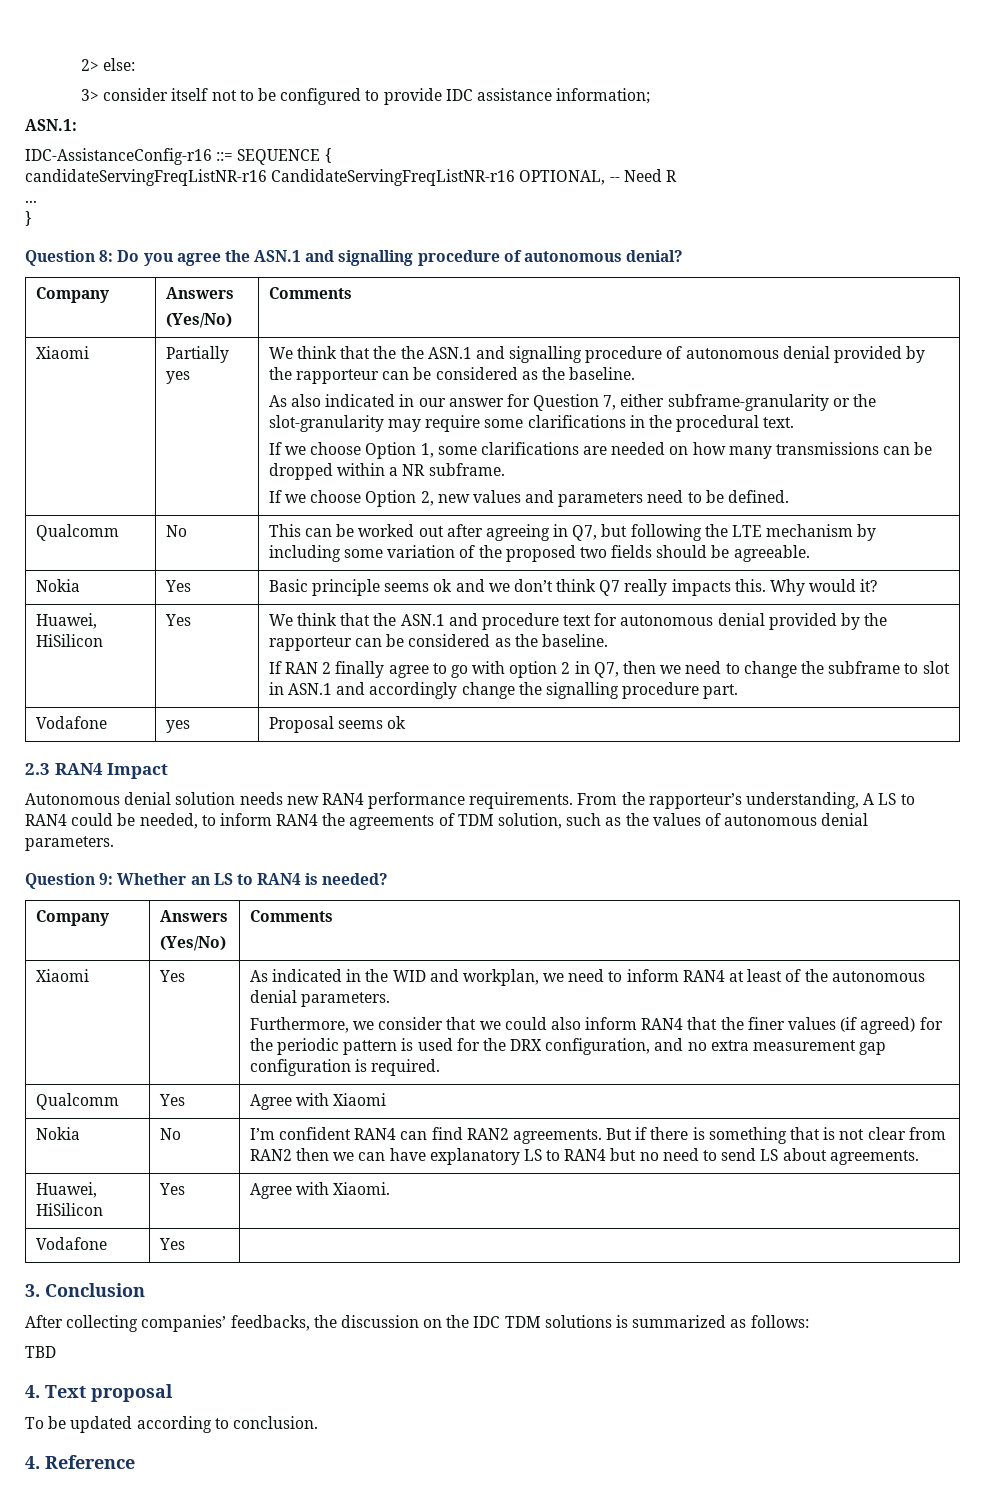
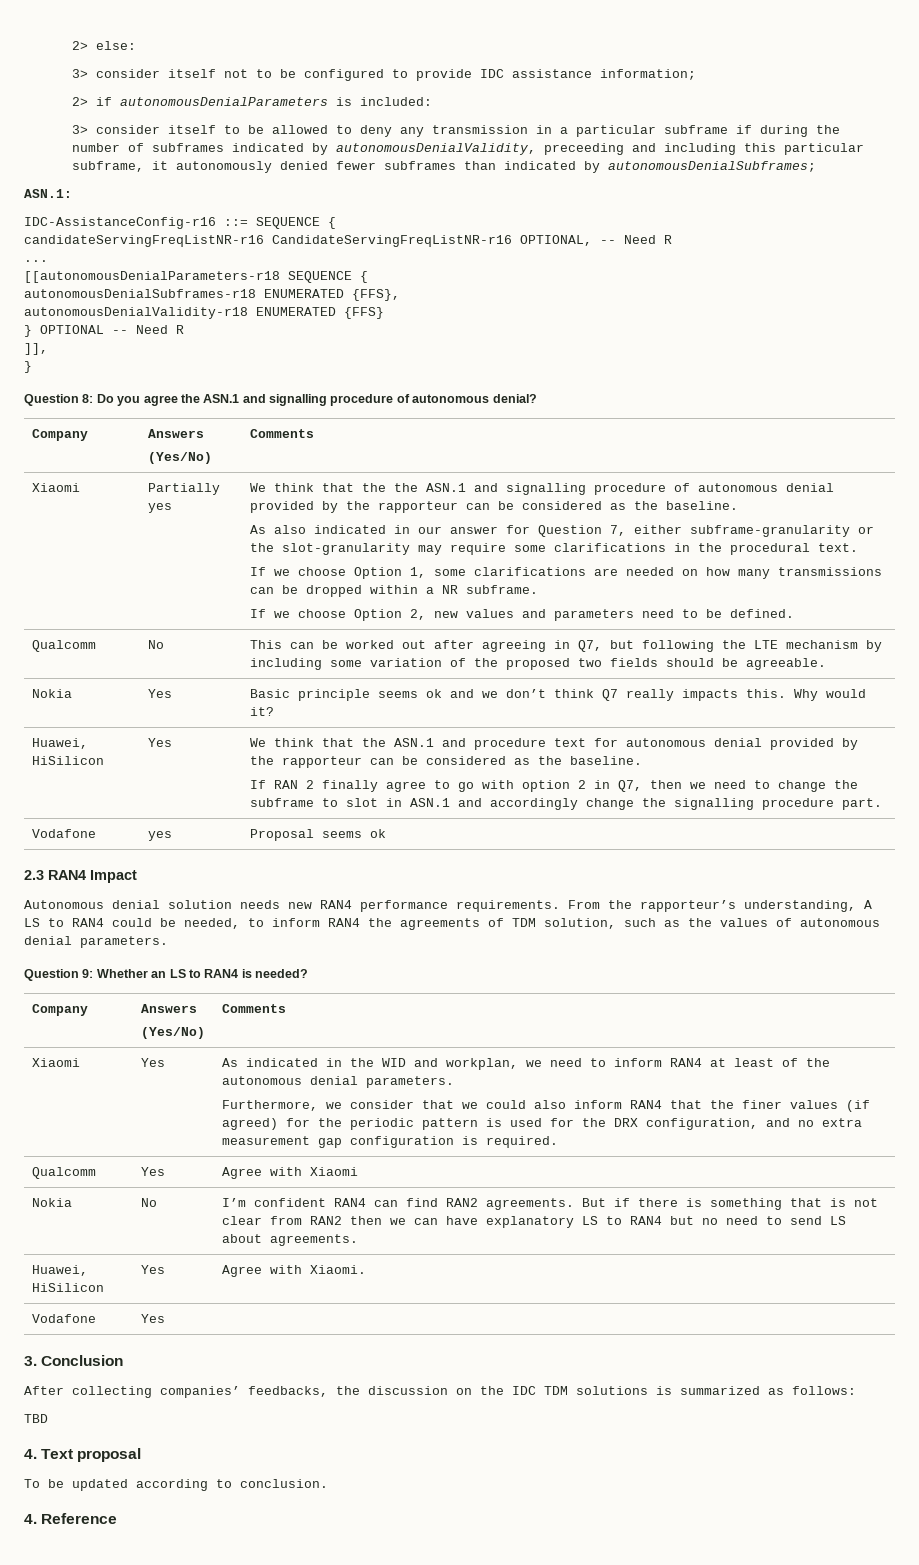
(651, 96) none -> [71,97,432,106] [71,125,840,137] [71,143,864,155] [71,161,816,173] // 2> if autonomousDenialParameters is included: // 3> consider itself to be allowed to deny any transmission in a particular subframe if during the number of subframes indicated by autonomousDenialValidity, preceeding and including this particular subframe, it autonomously denied fewer subframes than indicated by autonomousDenialSubframes;
(37, 201) none -> [24,271,368,283] [24,289,400,301] [24,307,384,319] [24,325,184,337] [24,343,48,355] // [[autonomousDenialParameters-r18 SEQUENCE { // autonomousDenialSubframes-r18 ENUMERATED {FFS}, // autonomousDenialValidity-r18 ENUMERATED {FFS} // } OPTIONAL -- Need R // ]],

